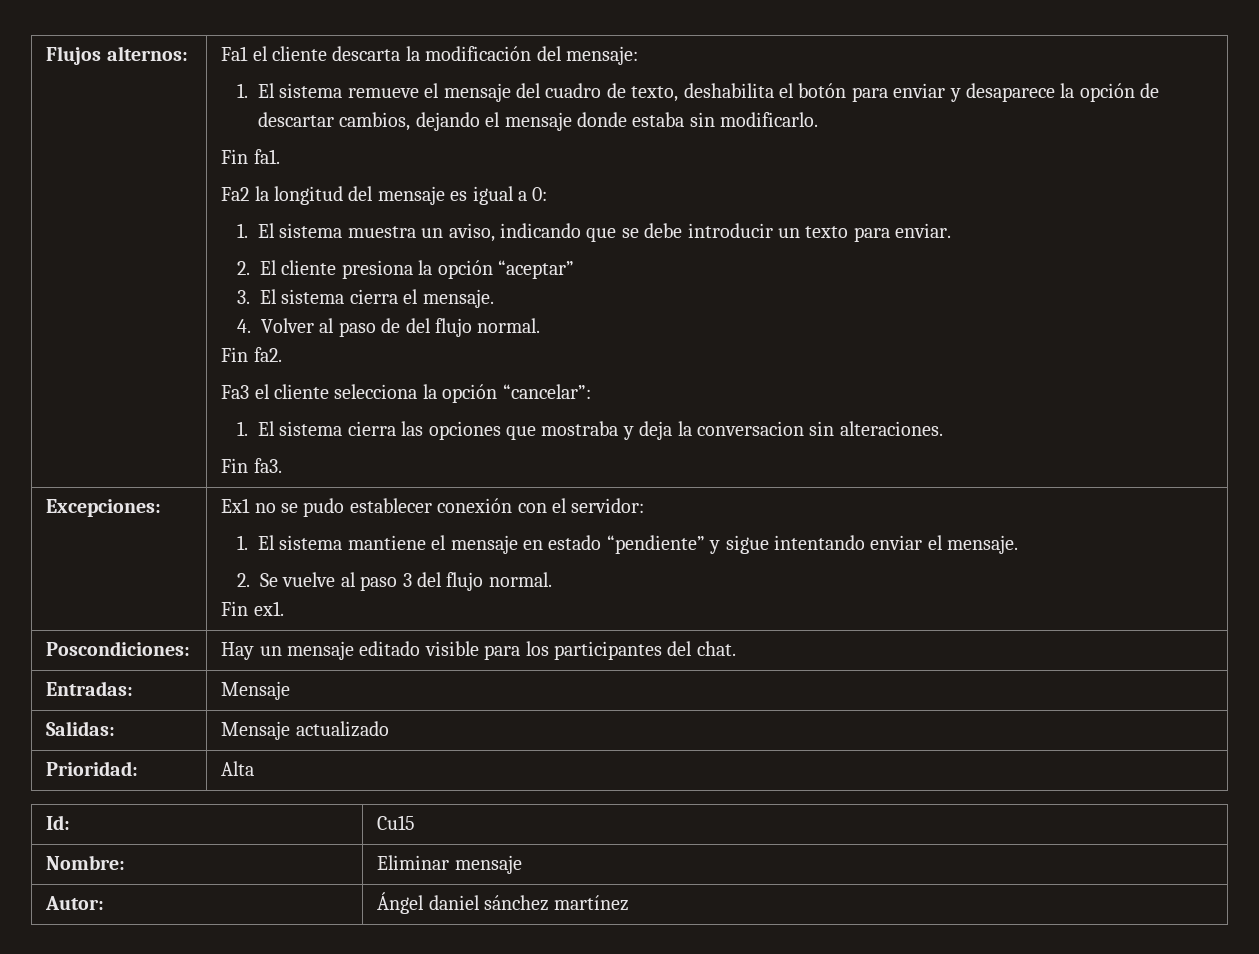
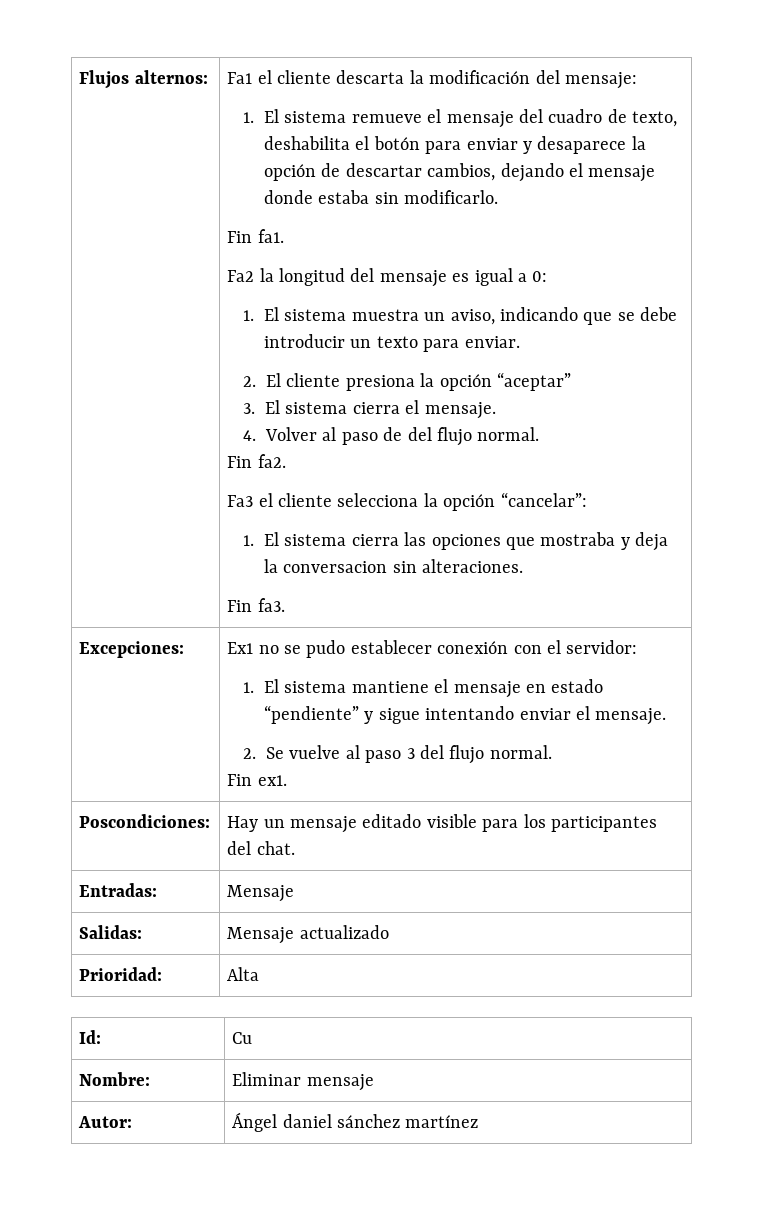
[377,815,416,830] Cu15 -> [232,1032,253,1044] Cu

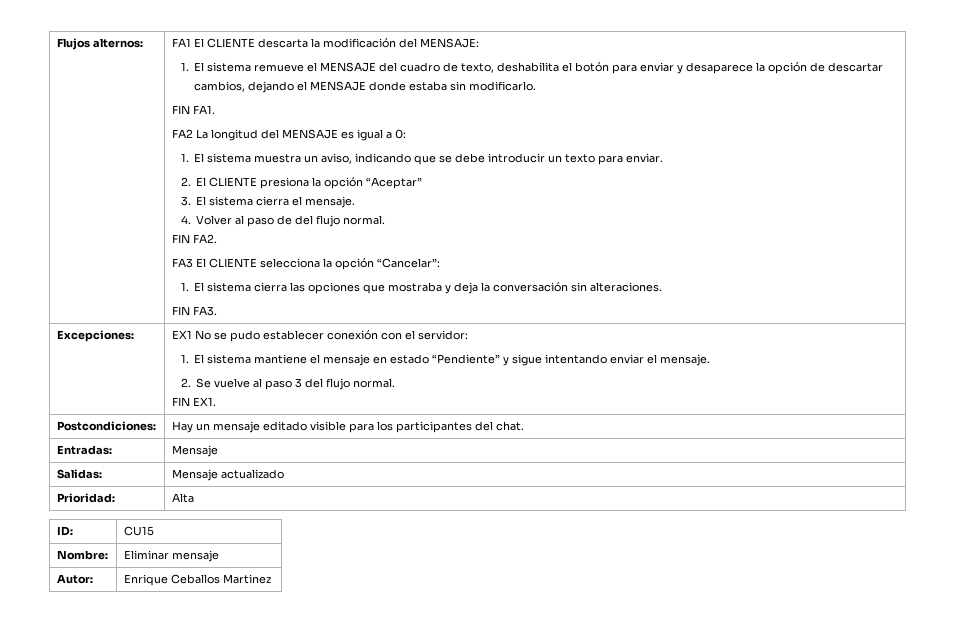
[227,70,331,84] Fa1 el cliente -> [171,38,255,48] FA1 El CLIENTE
[564,72,637,89] mensaje: -> [419,38,479,48] MENSAJE:
[446,111,514,128] mensaje -> [320,62,377,72] MENSAJE
[588,165,656,182] mensaje -> [310,81,367,91] MENSAJE
[227,229,284,243] [227,268,274,282] Fin fa1. // Fa2 la -> [171,105,215,114] [171,129,208,139] FIN FA1. // FA2 La
[379,270,447,287] mensaje -> [281,129,338,139] MENSAJE
[286,373,341,387] cliente -> [209,177,258,187] CLIENTE
[496,372,571,391] “aceptar” -> [366,177,423,189] “Aceptar”
[227,454,286,468] [227,493,332,507] Fin fa2. // Fa3 el cliente -> [171,234,217,243] [171,258,257,268] FIN FA2. // FA3 El CLIENTE
[500,492,587,507] “cancelar”: -> [376,258,440,268] “Cancelar”:
[283,561,388,573] conversacion -> [493,282,569,292] conversación
[227,598,285,612] Fin fa3. -> [171,306,217,316] FIN FA3.
[227,642,279,654] Ex1 no -> [171,330,211,340] EX1 No
[263,705,359,724] “pendiente” -> [432,354,501,364] “Pendiente”
[227,774,287,786] [79,814,211,828] Fin ex1. // Poscondiciones: -> [171,397,216,406] [56,421,156,431] FIN EX1. // Postcondiciones:
[79,1030,102,1044] [232,1032,253,1044] Id: | Cu -> [56,526,73,536] [123,526,154,536] ID: | CU15
[232,1112,479,1132] Ángel daniel sánchez martínez -> [123,574,271,586] Enrique Ceballos Martinez

